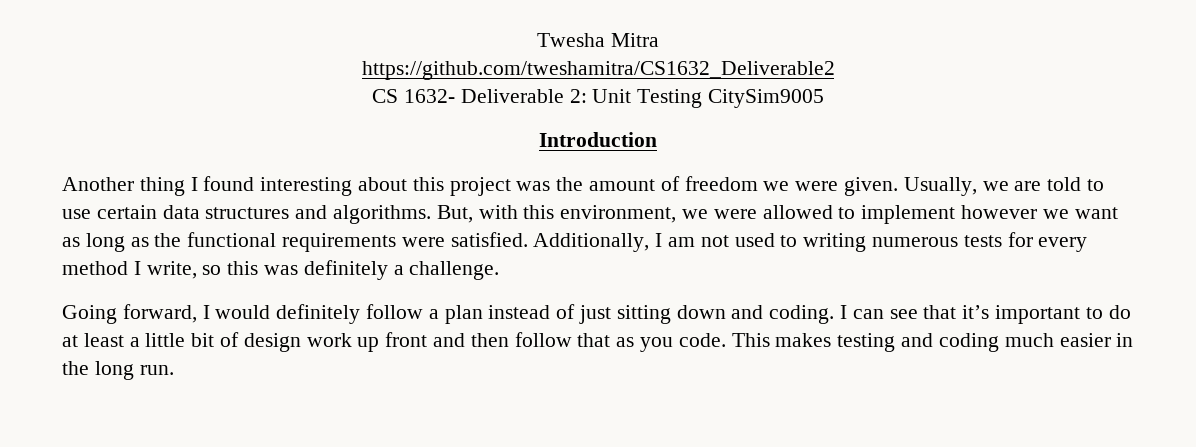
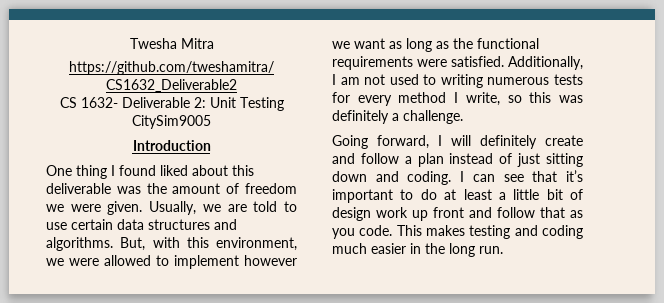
[62,177,134,191] Another -> [46,165,72,176] One
[260,177,353,196] interesting -> [160,165,188,176] liked
[449,177,511,196] project -> [46,183,111,194] deliverable
[215,304,361,324] would definitely -> [451,135,583,149] [332,153,355,164] will definitely create and
[470,333,509,347] then -> (492, 212) none

